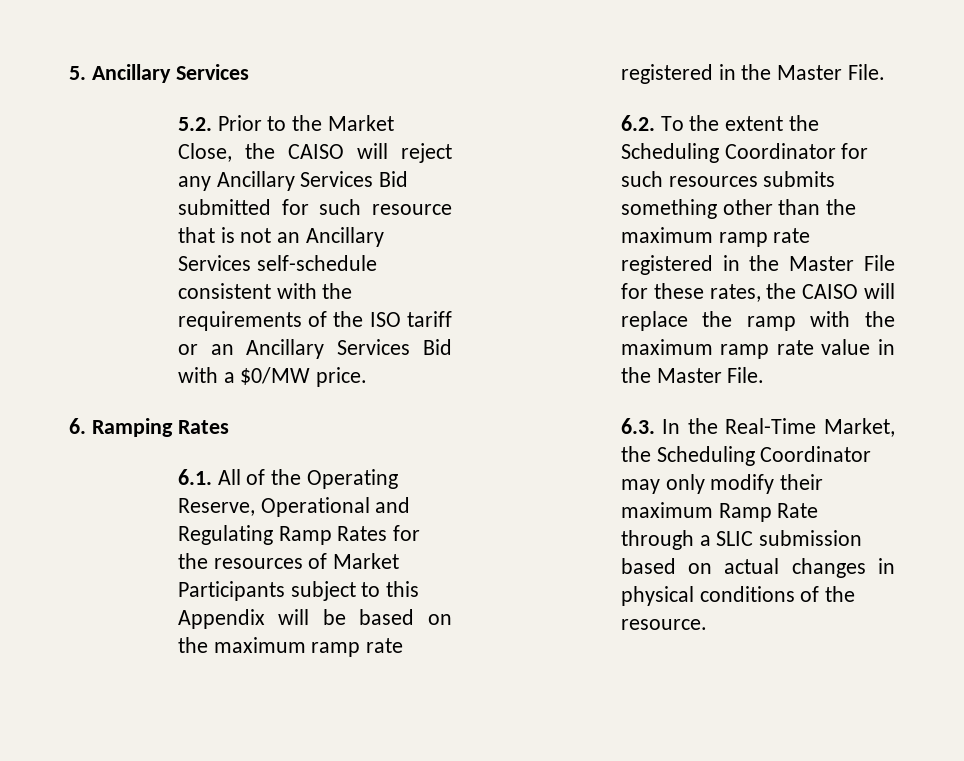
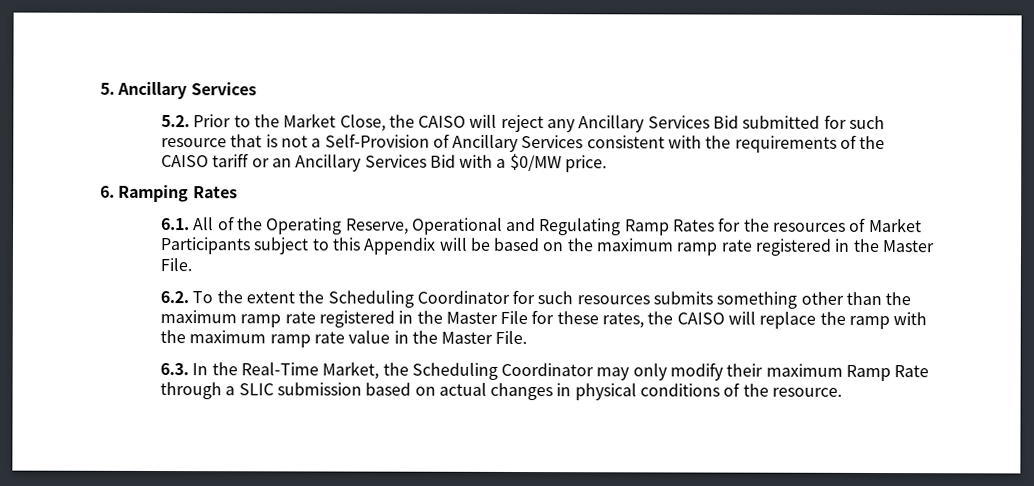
[277,227,385,247] [177,255,377,271] an Ancillary Services self-schedule -> [311,133,584,153] a Self-Provision of Ancillary Services
[369,312,401,327] ISO -> [160,155,209,168] CAISO

